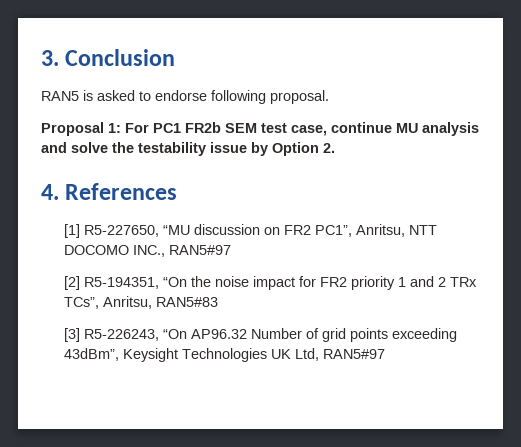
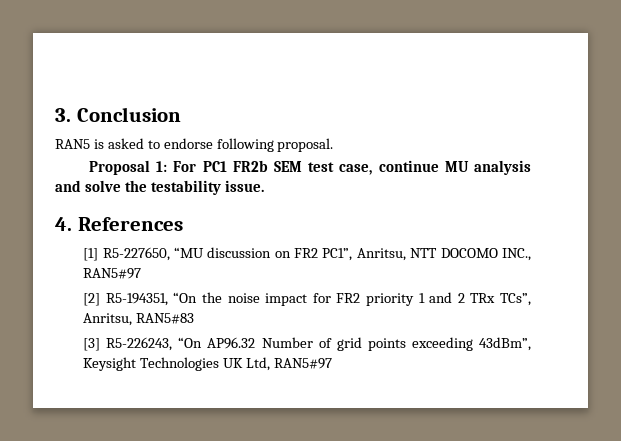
[210,142,335,156] issue by Option 2. -> [224,180,264,192] issue.

